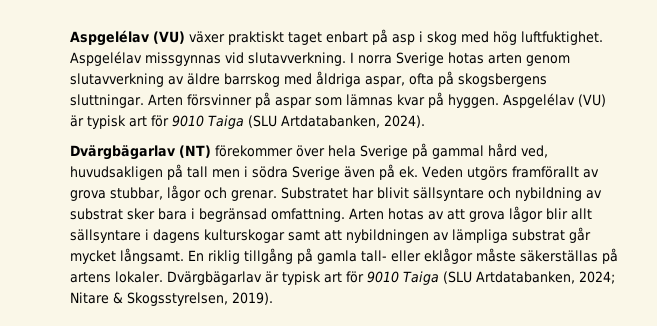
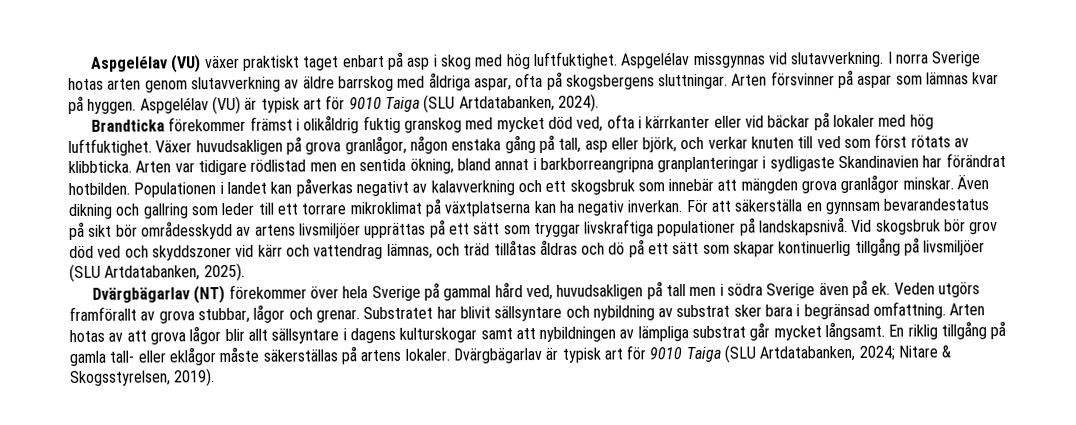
(425, 121) none -> [91,112,934,134] [68,133,970,157] [68,152,1006,176] [68,174,990,198] [68,198,990,220] [69,216,999,241] [69,237,986,261] [69,262,245,283] // Brandticka förekommer främst i olikåldrig fuktig granskog med mycket död ved, ofta i kärrkanter eller vid bäckar på lokaler med hög luftfuktighet. Växer huvudsakligen på grova granlågor, någon enstaka gång på tall, asp eller björk, och verkar knuten till ved som först rötats av klibbticka. Arten var tidigare rödlistad men en sentida ökning, bland annat i barkborreangripna granplanteringar i sydligaste Skandinavien har förändrat hotbilden. Populationen i landet kan påverkas negativt av kalavverkning och ett skogsbruk som innebär att mängden grova granlågor minskar. Även dikning och gallring som leder till ett torrare mikroklimat på växtplatserna kan ha negativ inverkan. För att säkerställa en gynnsam bevarandestatus på sikt bör områdesskydd av artens livsmiljöer upprättas på ett sätt som tryggar livskraftiga populationer på landskapsnivå. Vid skogsbruk bör grov död ved och skyddszoner vid kärr och vattendrag lämnas, och träd tillåtas åldras och dö på ett sätt som skapar kontinuerlig tillgång på livsmiljöer (SLU Artdatabanken, 2025).

